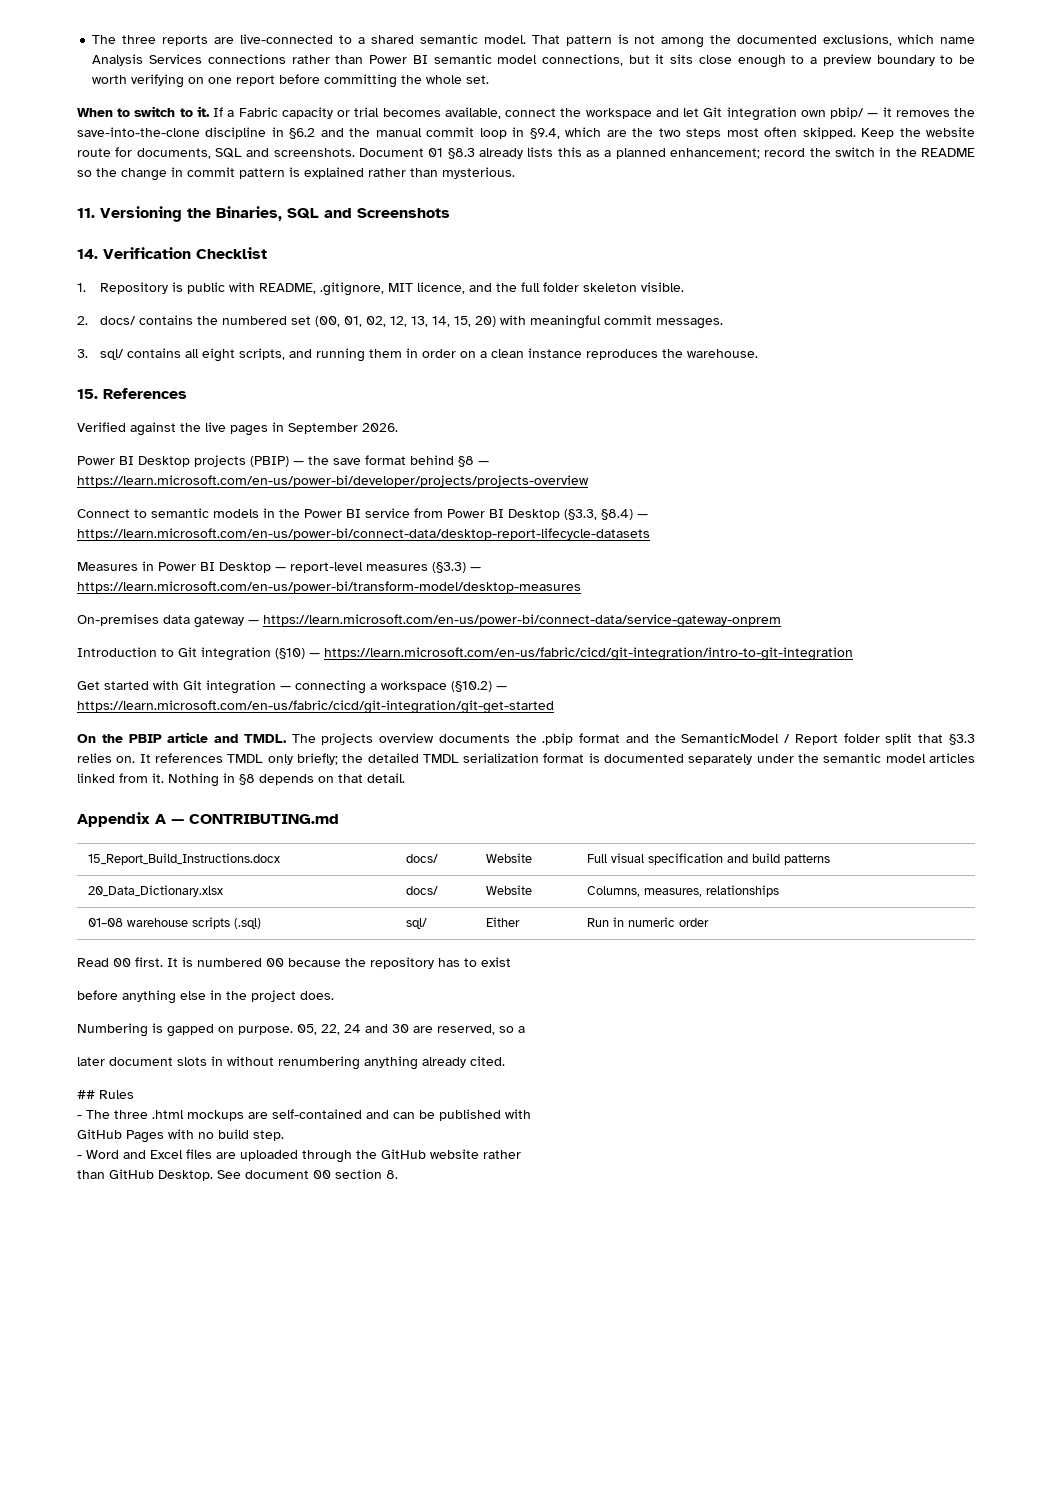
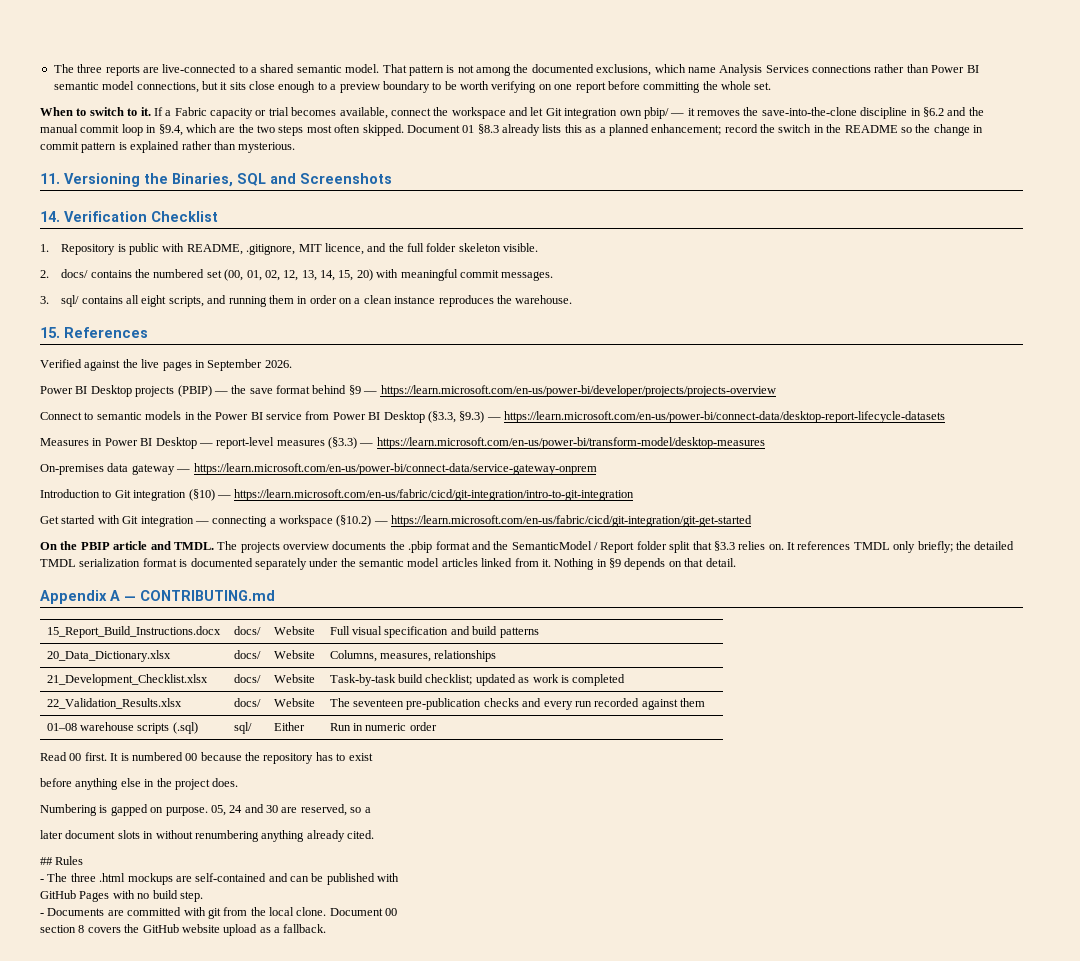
[861,127,976,139] [77,147,355,159] Keep the website route for documents, SQL and screenshots. -> (404, 130) none
[458,456,474,467] §8 -> [348,385,361,395] §9
[601,509,633,520] §8.4) -> [459,411,485,423] §9.3)
[239,774,255,785] §8 -> [609,558,621,568] §9
(779, 891) none -> [46,674,208,686] [233,674,261,683] [273,674,315,683] [329,674,626,686] [46,698,182,709] [233,698,261,707] [273,698,315,707] [329,698,706,710] // 21_Development_Checklist.xlsx | docs/ | Website | Task-by-task build checklist; updated as work is completed // 22_Validation_Results.xlsx | docs/ | Website | The seventeen pre-publication checks and every run recorded against them
[321,1024,340,1035] 22, -> (226, 810) none
[86,1149,521,1163] [77,1169,398,1181] Word and Excel files are uploaded through the GitHub website rather // than GitHub Desktop. See document 00 section 8. -> [47,907,398,919] [40,924,327,936] Documents are committed with git from the local clone. Document 00 // section 8 covers the GitHub website upload as a fallback.

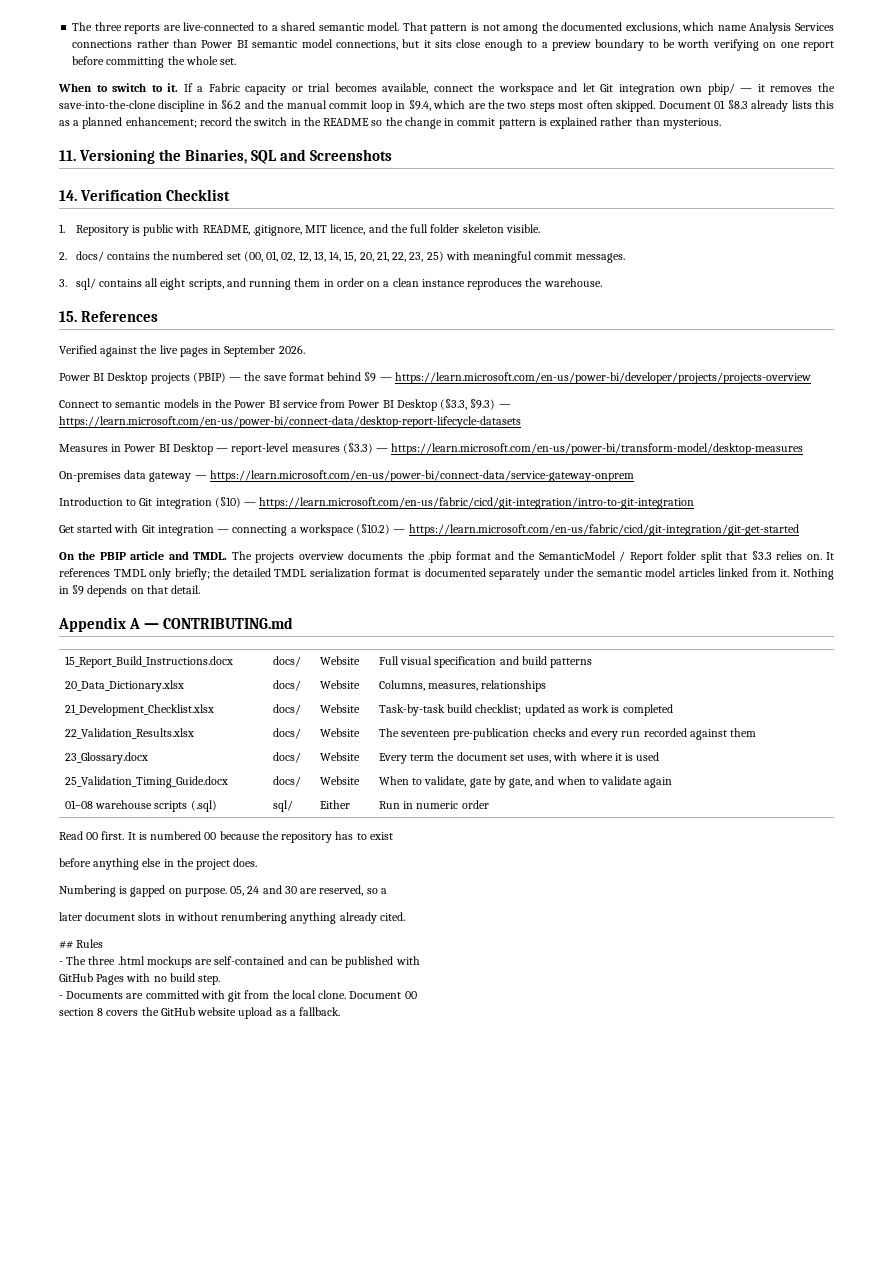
[356,269,373,281] 20) -> [359,251,444,262] 20, 21, 22, 23, 25)
(706, 702) none -> [64,752,148,764] [272,752,301,763] [319,752,360,761] [378,752,660,764] [64,776,228,788] [272,776,301,787] [319,776,360,785] [378,776,673,788] // 23_Glossary.docx | docs/ | Website | Every term the document set uses, with where it is used // 25_Validation_Timing_Guide.docx | docs/ | Website | When to validate, gate by gate, and when to validate again

